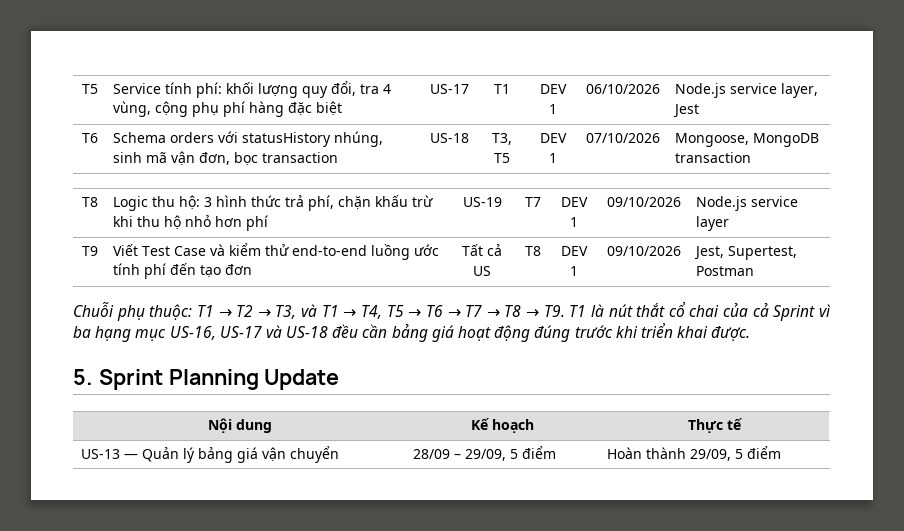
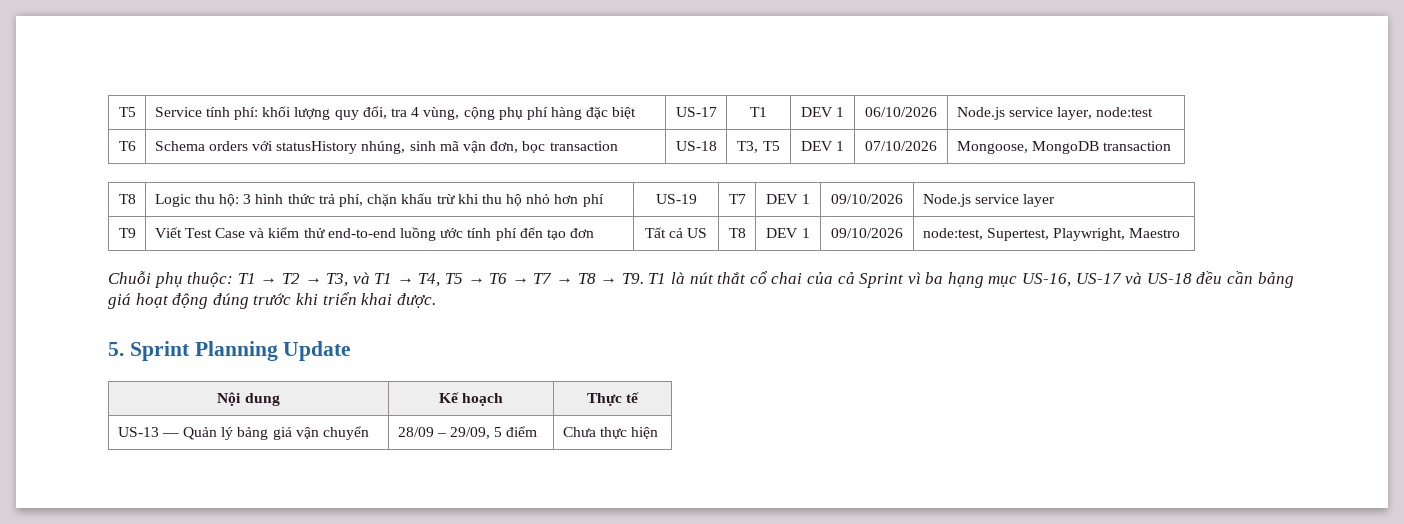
[672,104,699,118] Jest -> [1096,107,1154,117] node:test
[693,246,797,260] [695,266,754,276] Jest, Supertest, Postman -> [922,228,1181,241] node:test, Supertest, Playwright, Maestro
[606,446,781,461] Hoàn thành 29/09, 5 điểm -> [562,427,659,439] Chưa thực hiện

